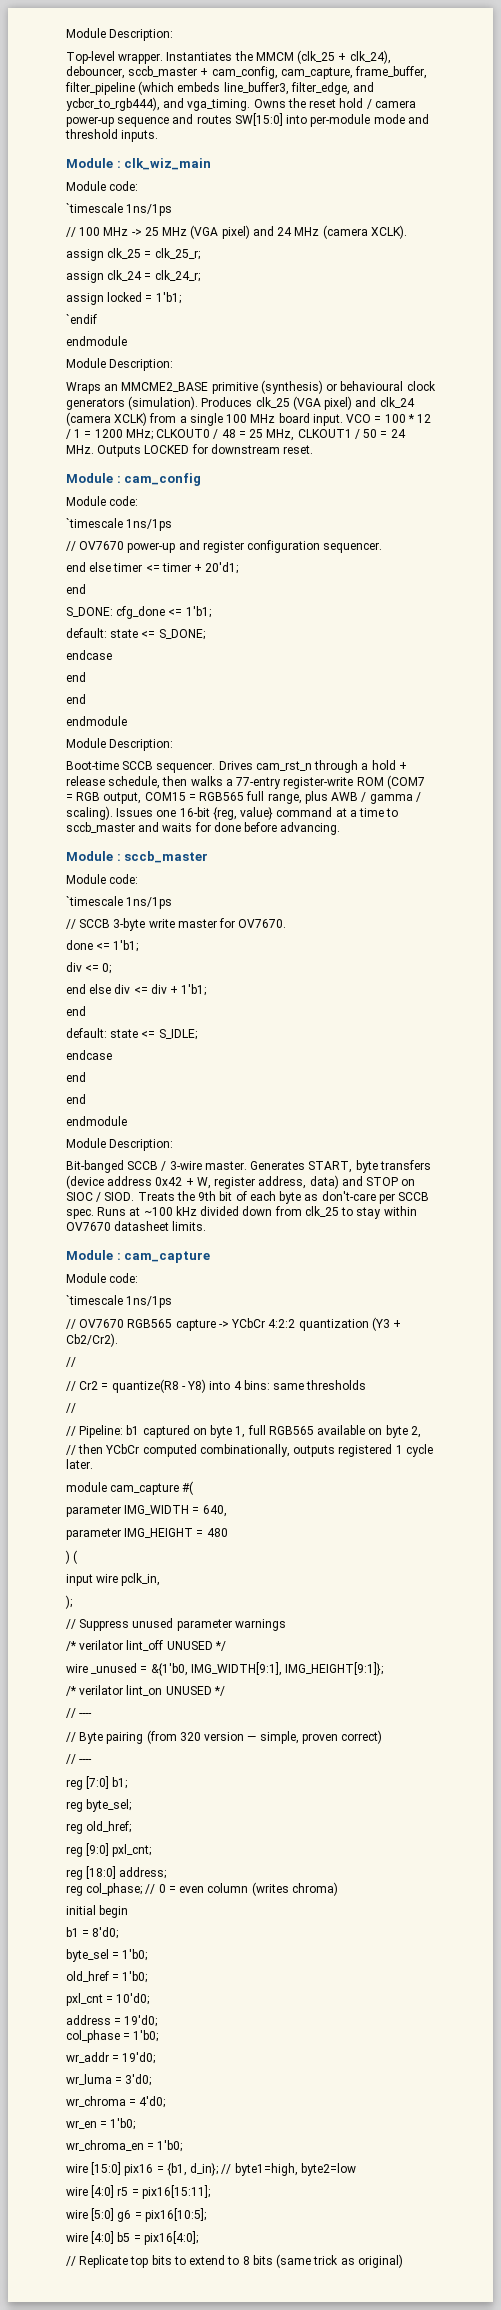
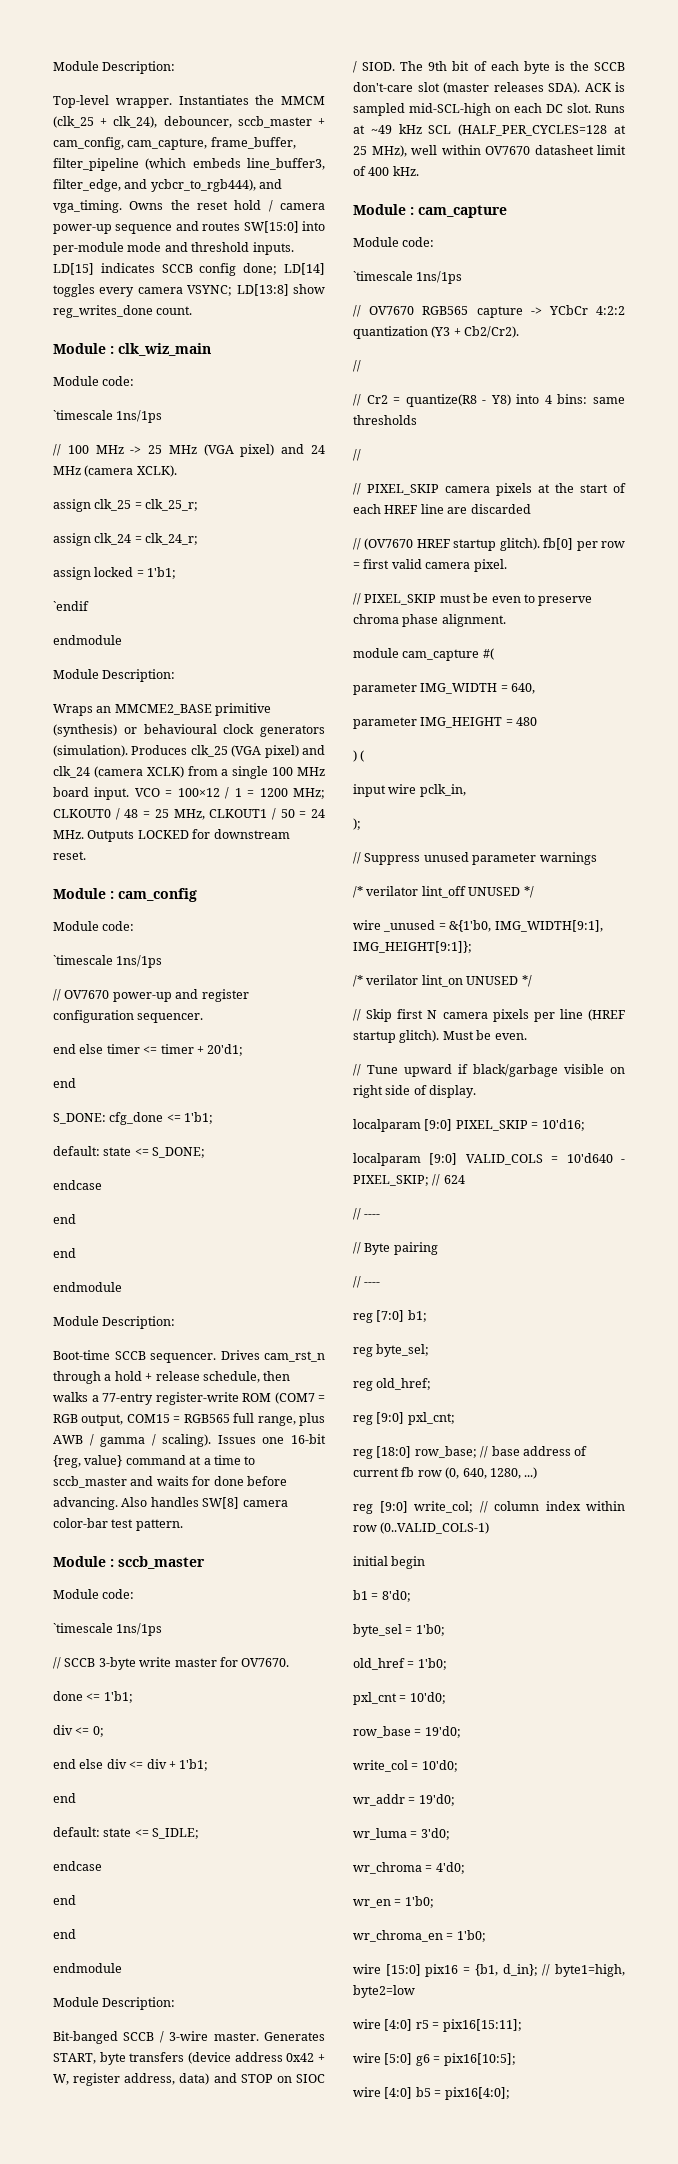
(159, 136) none -> [53,263,325,276] [53,284,325,297] [53,305,193,318] LD[15] indicates SCCB config done; LD[14] toggles every camera VSYNC; LD[13:8] show reg_writes_done count.
[384,414,432,423] 100 * 12 -> [177,788,220,797] 100×12
(341, 828) none -> [121,1497,288,1509] [53,1518,183,1531] Also handles SW[8] camera color-bar test pattern.
[137,1191,195,1201] Treats the -> [400,61,424,71] The
[304,1191,430,1204] [66,1206,417,1219] [66,1221,207,1231] as don't-care per SCCB spec. Runs at ~100 kHz divided down from clk_25 to stay within OV7670 datasheet limits. -> [554,61,625,71] [353,82,625,94] [353,103,625,116] [353,124,626,136] [353,145,626,157] [353,166,419,176] is the SCCB don't-care slot (master releases SDA). ACK is sampled mid-SCL-high on each DC slot. Runs at ~49 kHz SCL (HALF_PER_CYCLES=128 at 25 MHz), well within OV7670 datasheet limit of 400 kHz.
[79,1425,421,1438] [66,1444,433,1457] [66,1459,93,1469] Pipeline: b1 captured on byte 1, full RGB565 available on byte 2, // // then YCbCr computed combinationally, outputs registered 1 cycle later. -> [367,483,626,496] [353,504,531,514] [353,538,625,551] [353,559,507,572] [353,593,593,606] [353,614,506,627] PIXEL_SKIP camera pixels at the start of each HREF line are discarded // // (OV7670 HREF startup glitch). fb[0] per row = first valid camera pixel. // // PIXEL_SKIP must be even to preserve chroma phase alignment.
(225, 1691) none -> [353,1009,625,1022] [353,1030,527,1043] [353,1064,625,1077] [353,1085,477,1098] [353,1119,585,1132] [353,1153,625,1166] [353,1174,465,1186] // // Skip first N camera pixels per line (HREF startup glitch). Must be even. // // Tune upward if black/garbage visible on right side of display. // localparam [9:0] PIXEL_SKIP = 10'd16; // localparam [9:0] VALID_COLS = 10'd640 - PIXEL_SKIP; // 624
[146,1730,383,1744] (from 320 version — simple, proven correct) -> (438, 1248) none
[119,1867,167,1879] [66,1882,338,1896] address; // reg col_phase; // 0 = even column (writes chroma) -> [414,1446,588,1458] [353,1467,538,1479] [353,1501,625,1514] [353,1522,490,1534] row_base; // base address of current fb row (0, 640, 1280, ...) // reg [9:0] write_col; // column index within row (0..VALID_COLS-1)
[66,2015,158,2027] [66,2030,159,2043] address = 19'd0; // col_phase = 1'b0; -> [353,1726,461,1738] [353,1760,458,1772] row_base = 19'd0; // write_col = 10'd0;
[66,2254,403,2268] // // Replicate top bits to extend to 8 bits (same trick as original) -> (510, 2093) none

